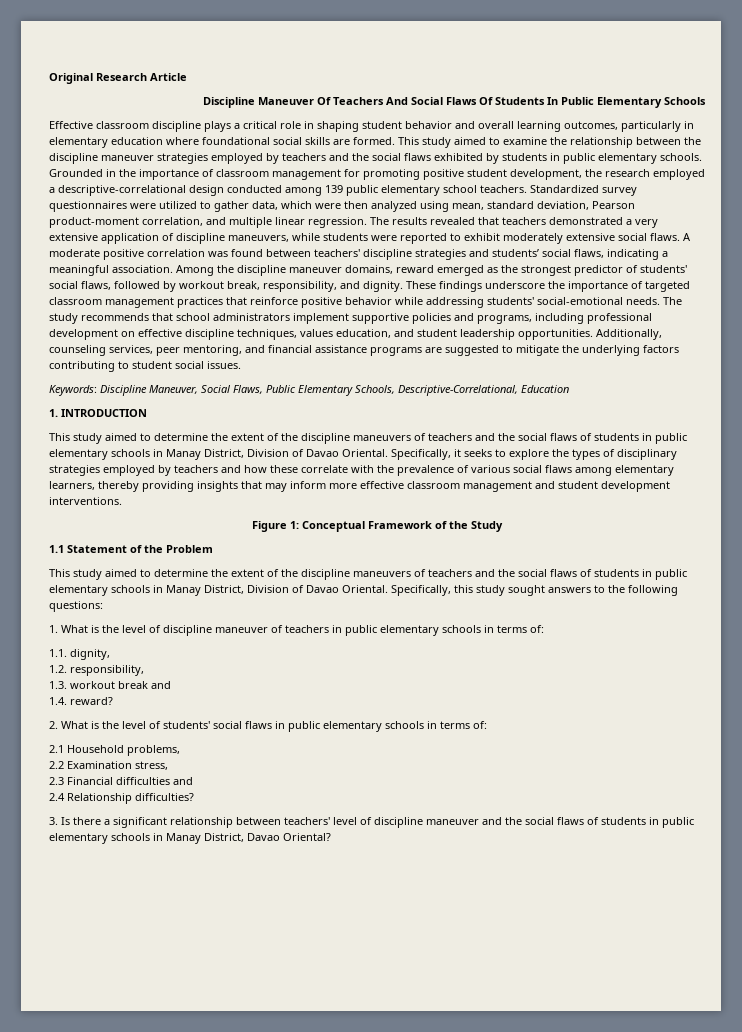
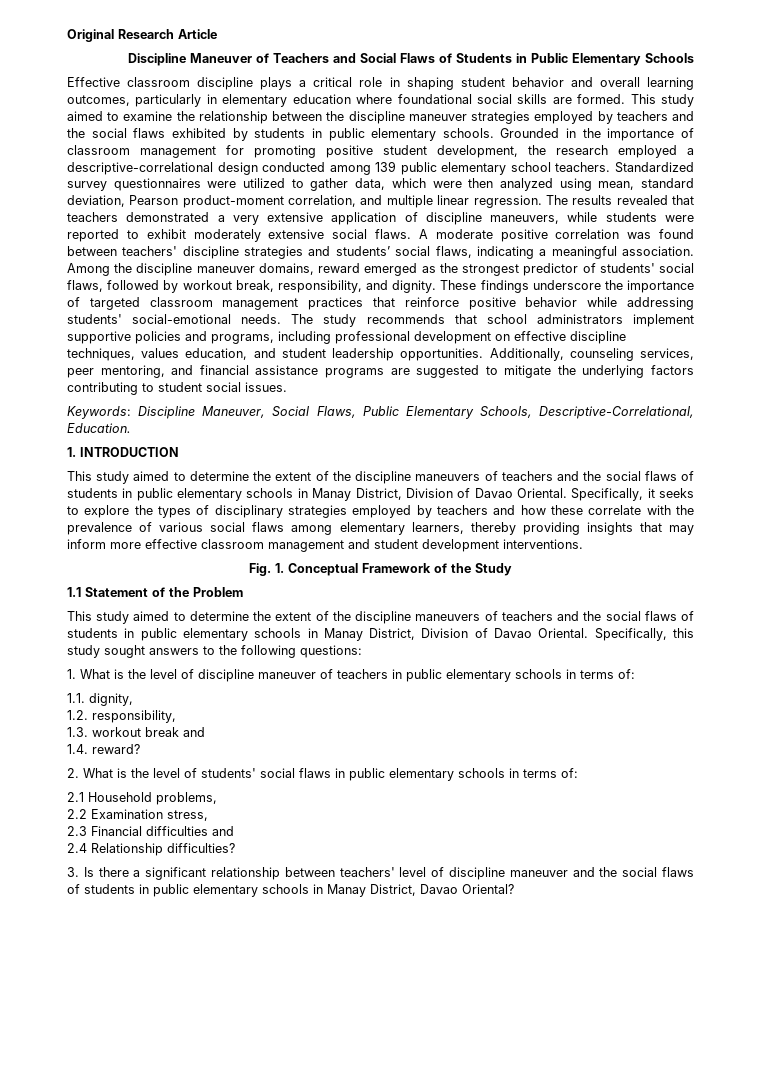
[317,97,558,105] Of Teachers And Social Flaws Of Students In -> [256,53,527,63] of Teachers and Social Flaws of Students in
[521,385,569,393] Education -> [67,423,131,433] Education.
[252,521,299,532] Figure 1: -> [249,563,284,576] Fig. 1.

